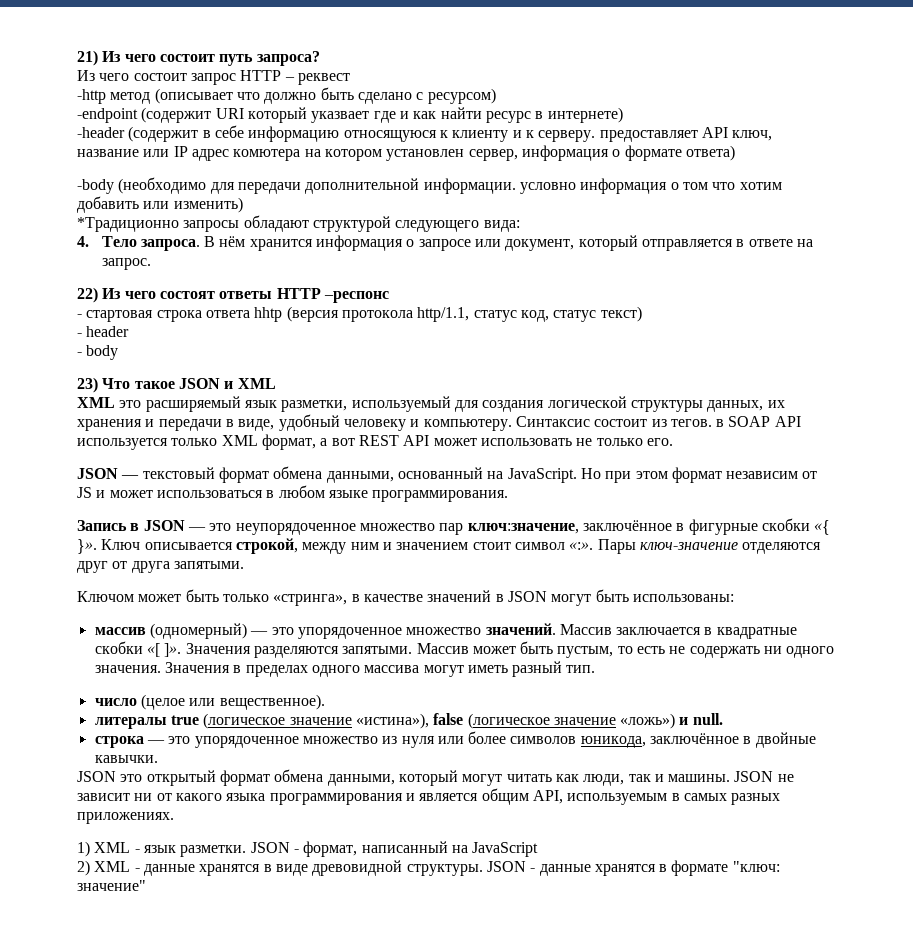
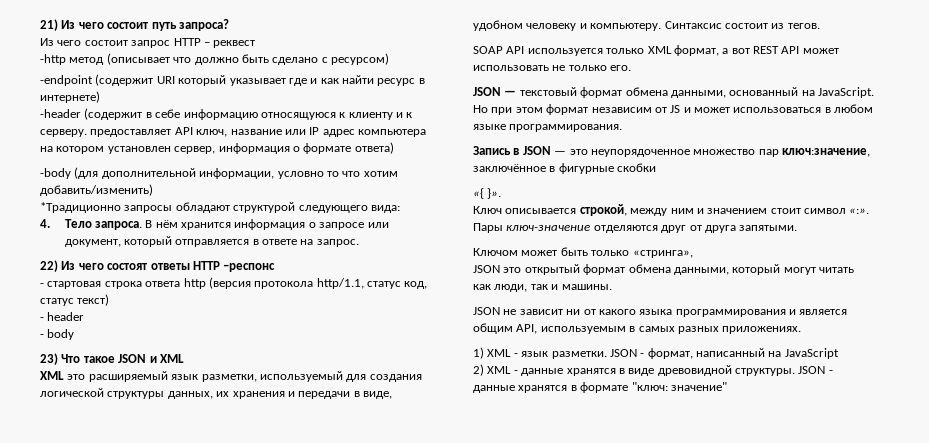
[311,111,370,123] указвает -> [229,78,286,86] указывает
[233,149,301,161] комютера -> [358,129,426,137] компьютера
[118,177,782,194] [77,196,243,213] (необходимо для передачи дополнительной информации. условно информация о том что хотим добавить или изменить) -> [74,167,398,179] [40,184,153,196] (для дополнительной информации, условно то что хотим добавить/изменить)
[254,307,283,322] hhtp -> [183,278,206,289] http
[278,414,340,431] удобный -> [473,20,523,31] удобном
[716,419,725,427] в -> (820, 26) //
(810, 524) none -> (657, 167) //
(97, 546) none -> (502, 193) //
[351,589,734,606] [94,623,797,639] [94,641,835,658] [94,661,596,677] [94,694,325,710] [94,713,723,729] [94,731,816,748] [94,755,158,763] в качестве значений в JSON могут быть использованы: // массив (одномерный) — это упорядоченное множество значений. Массив заключается в квадратные скобки «[ ]». Значения разделяются запятыми. Массив может быть пустым, то есть не содержать ни одного значения. Значения в пределах одного массива могут иметь разный тип. // число (целое или вещественное). // литералы true (логическое значение «истина»), false (логическое значение «ложь») и null. // строка — это упорядоченное множество из нуля или более символов юникода, заключённое в двойные кавычки. -> (693, 254) none
(731, 778) none -> (612, 287) //

